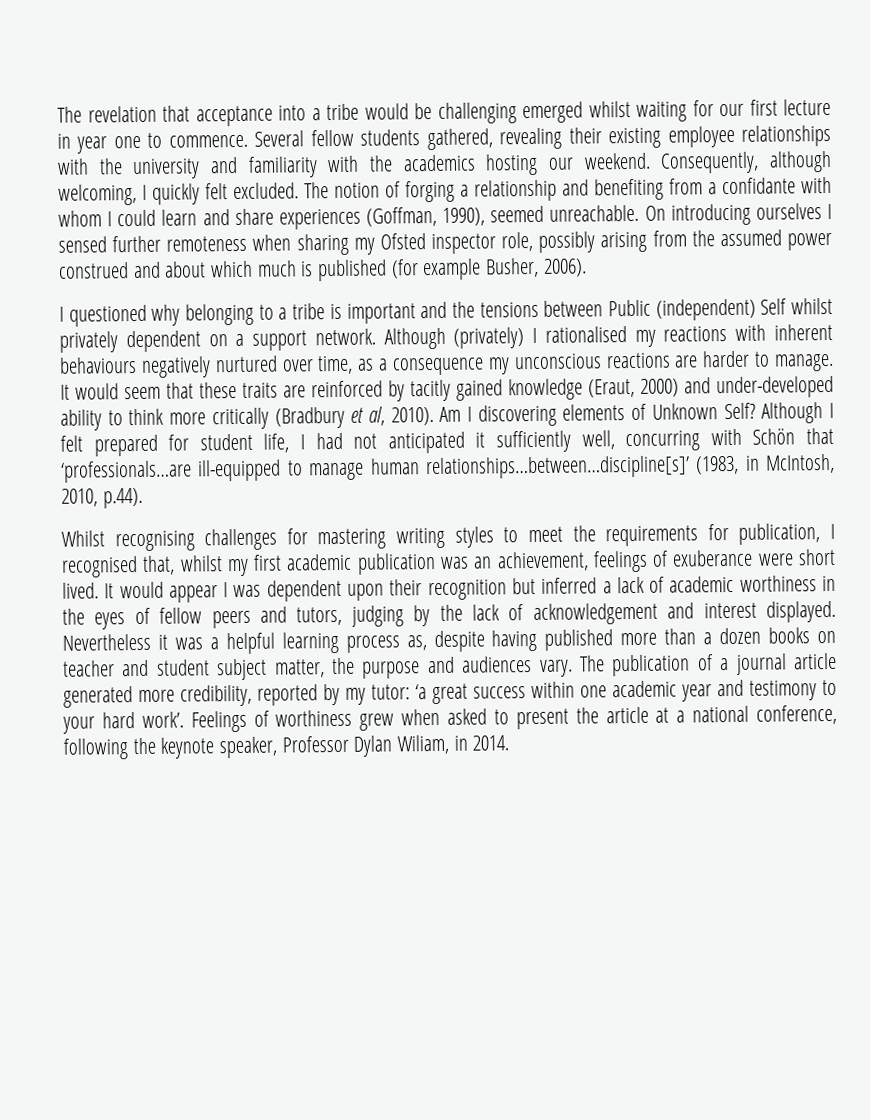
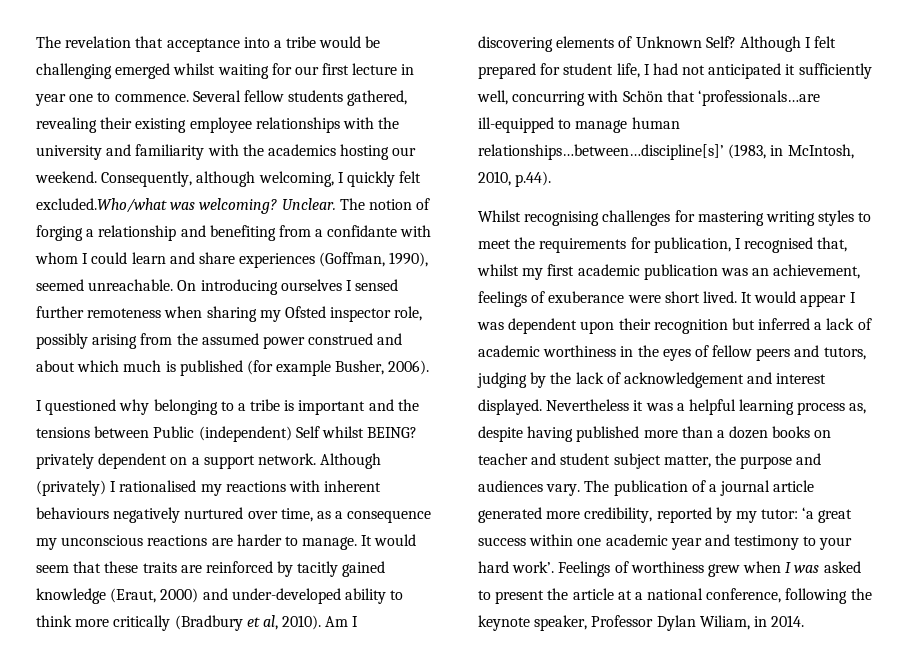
[233,182,299,200] excluded. -> [36,198,336,214] excluded.Who/what was welcoming? Unclear.
(833, 306) none -> [367,427,418,438] BEING?
(441, 717) none -> [785,562,820,573] I was

